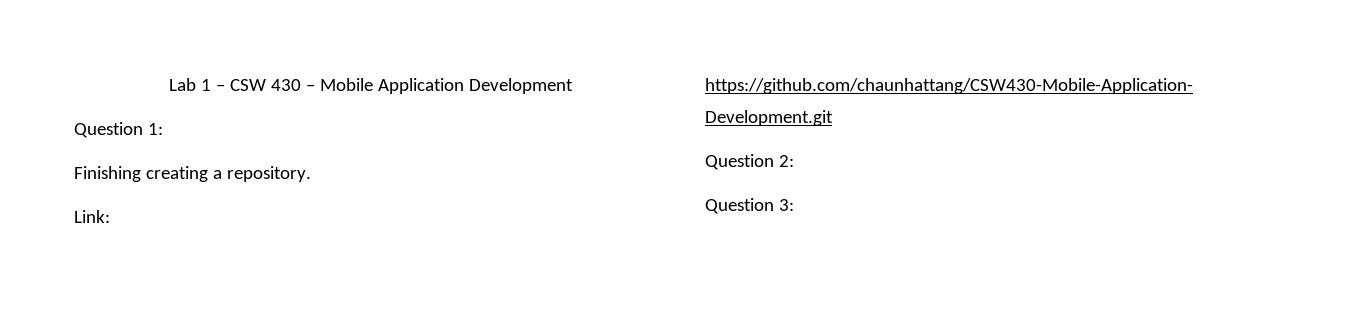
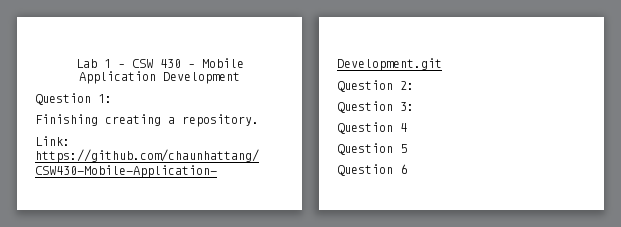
(794, 205) none -> [337,122,407,134] [337,143,407,155] [337,164,407,176] // Question 4 // Question 5 // Question 6

